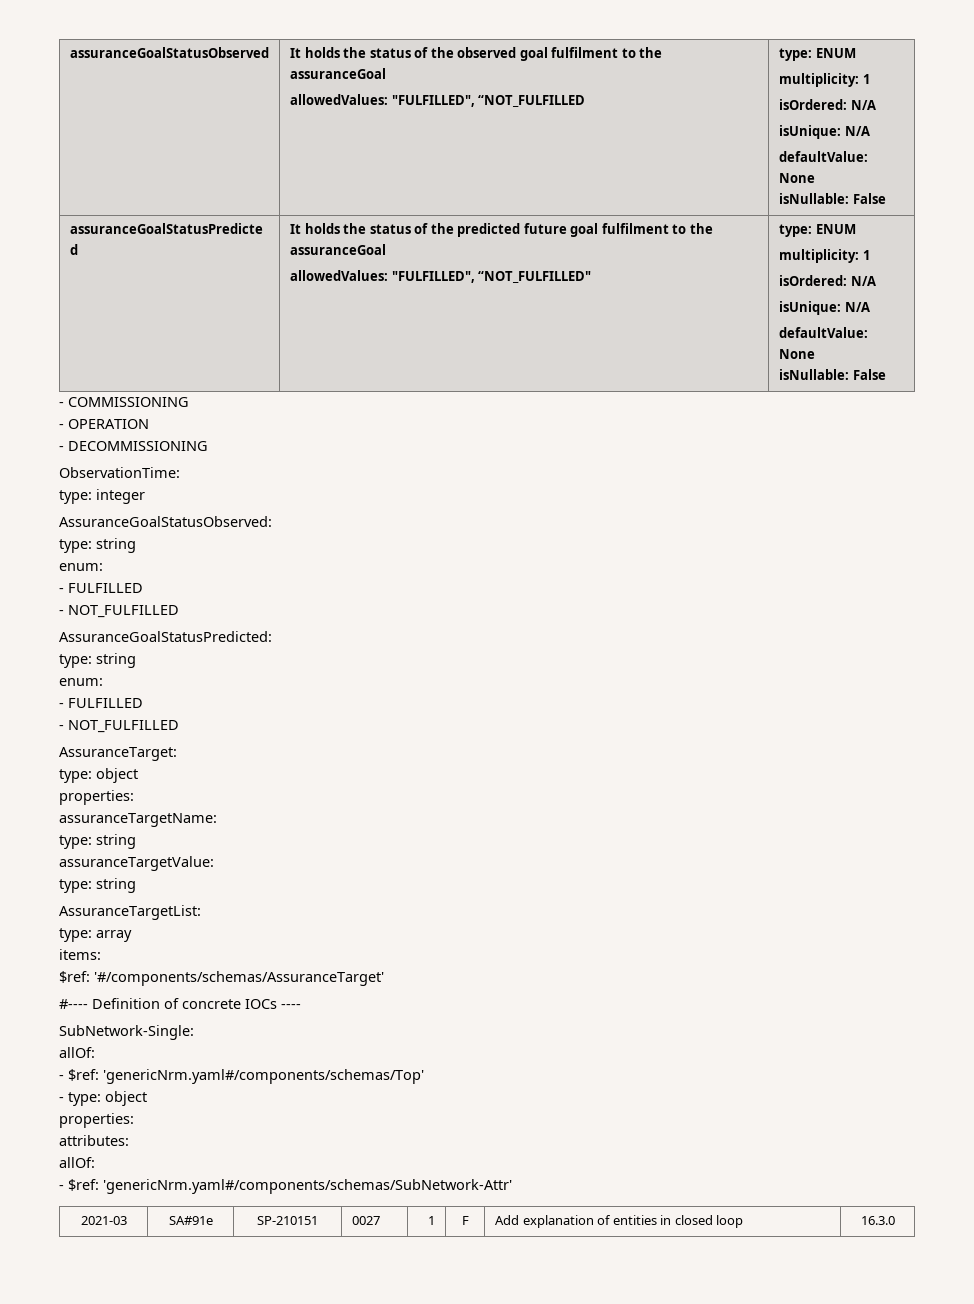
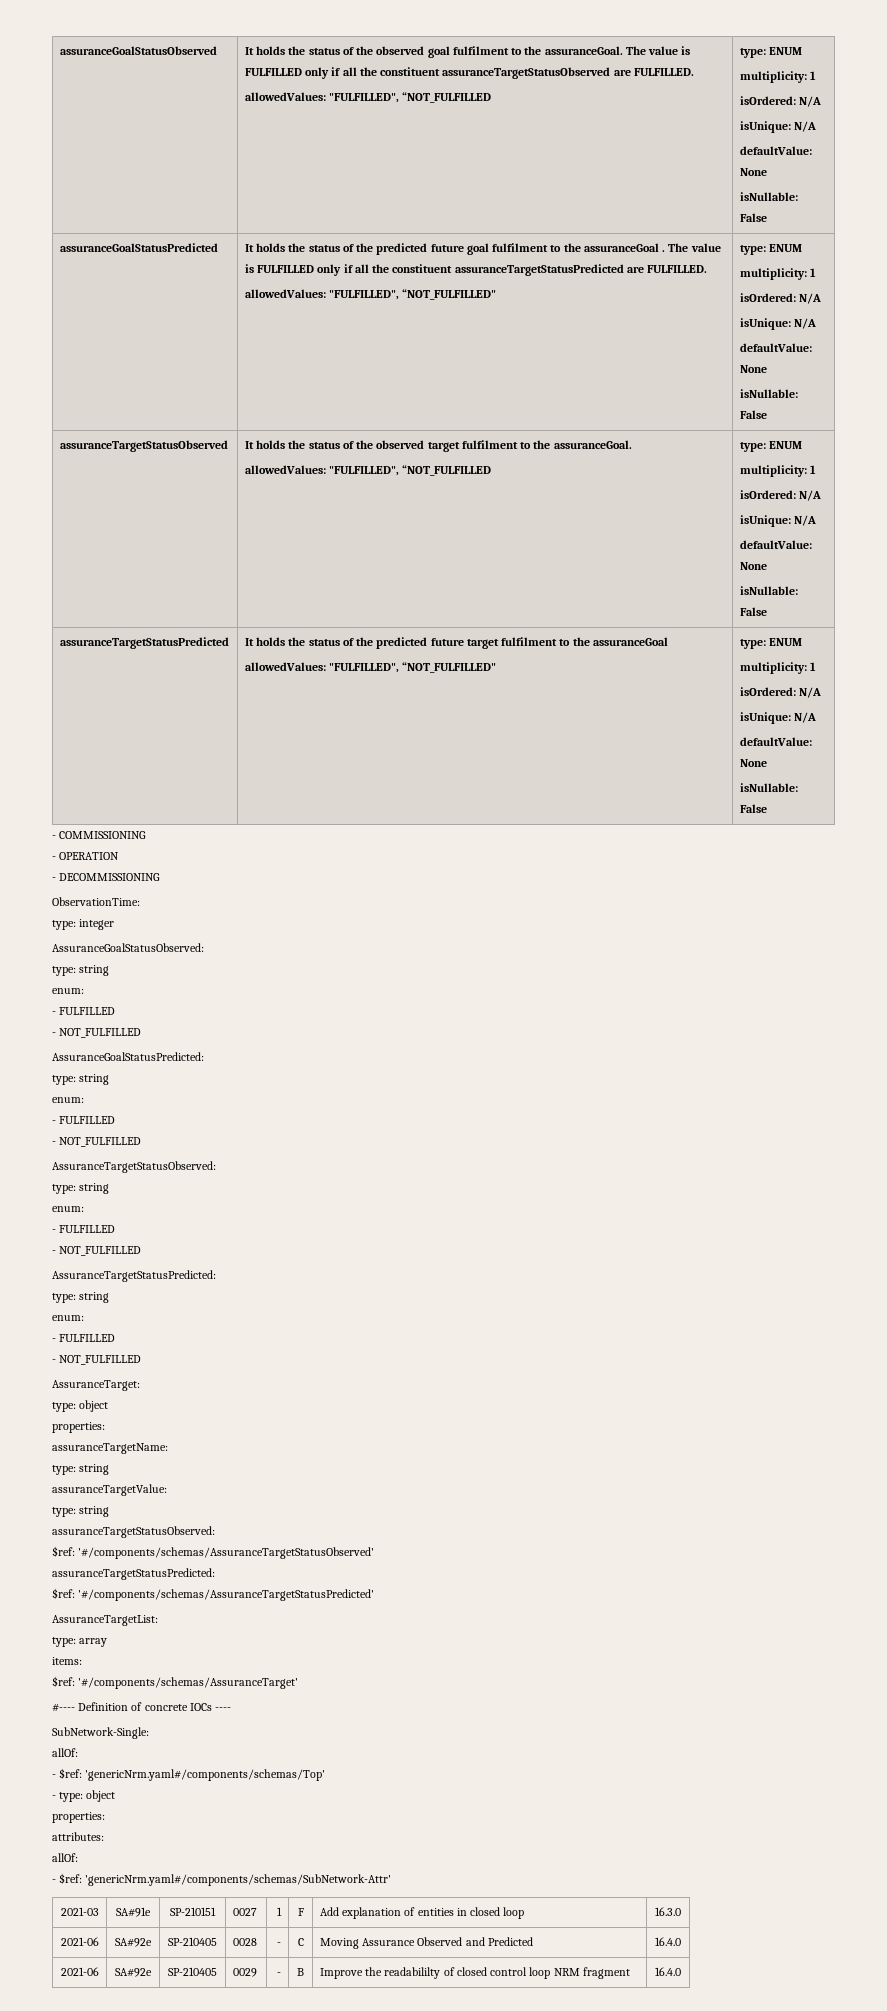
[289,68,386,79] assuranceGoal -> [544,46,691,55] [244,67,694,79] assuranceGoal. The value is FULFILLED only if all the constituent assuranceTargetStatusObserved are FULFILLED.
(386, 249) none -> [662,243,721,252] [244,264,708,276] [244,289,497,300] [739,244,803,255] [739,268,817,280] [739,293,822,304] [739,318,817,330] [739,343,812,352] [739,365,767,373] [739,389,798,398] [739,410,767,419] [59,440,228,452] [244,440,632,452] [244,465,492,476] [739,441,803,452] [739,465,817,477] [739,490,822,501] [739,515,817,527] [739,540,812,549] [739,562,767,570] [739,586,798,595] [739,607,767,616] [59,637,229,649] [244,637,668,649] . The value is FULFILLED only if all the constituent assuranceTargetStatusPredicted are FULFILLED. // allowedValues: "FULFILLED", “NOT_FULFILLED" | type: ENUM // multiplicity: 1 // isOrdered: N/A // isUnique: N/A // defaultValue: None // isNullable: False // assuranceTargetStatusObserved | It holds the status of the observed target fulfilment to the assuranceGoal. // allowedValues: "FULFILLED", “NOT_FULFILLED | type: ENUM // multiplicity: 1 // isOrdered: N/A // isUnique: N/A // defaultValue: None // isNullable: False // assuranceTargetStatusPredicted | It holds the status of the predicted future target fulfilment to the assuranceGoal
(179, 726) none -> [52,1161,216,1173] [52,1183,110,1194] [52,1206,84,1212] [52,1225,116,1233] [52,1246,142,1256] [52,1270,216,1282] [52,1292,110,1303] [52,1315,84,1321] [52,1334,116,1342] [52,1355,142,1365] // AssuranceTargetStatusObserved: // type: string // enum: // - FULFILLED // - NOT_FULFILLED // AssuranceTargetStatusPredicted: // type: string // enum: // - FULFILLED // - NOT_FULFILLED
(136, 885) none -> [52,1526,215,1538] [52,1546,375,1559] [52,1568,215,1580] [52,1588,375,1601] // assuranceTargetStatusObserved: // $ref: '#/components/schemas/AssuranceTargetStatusObserved' // assuranceTargetStatusPredicted: // $ref: '#/components/schemas/AssuranceTargetStatusPredicted'
(895, 1220) none -> [60,1937,99,1946] [115,1938,152,1947] [168,1937,217,1946] [232,1938,257,1946] [277,1942,282,1946] [297,1938,304,1946] [319,1937,533,1949] [655,1937,681,1946] [60,1967,99,1976] [115,1968,152,1977] [168,1967,217,1976] [232,1968,257,1977] [277,1972,282,1976] [297,1968,304,1976] [319,1967,630,1979] [655,1967,681,1976] // 2021-06 | SA#92e | SP-210405 | 0028 | - | C | Moving Assurance Observed and Predicted | 16.4.0 // 2021-06 | SA#92e | SP-210405 | 0029 | - | B | Improve the readabililty of closed control loop NRM fragment | 16.4.0

